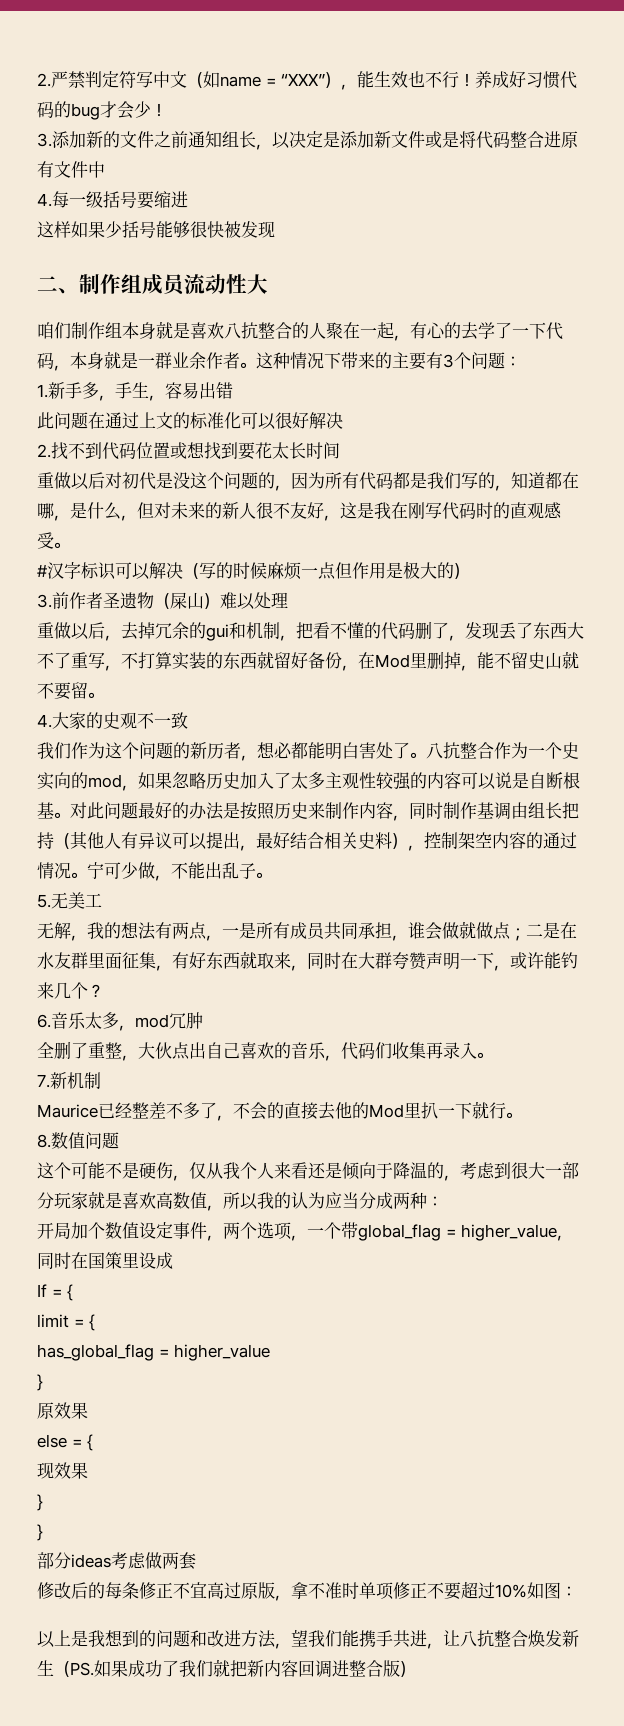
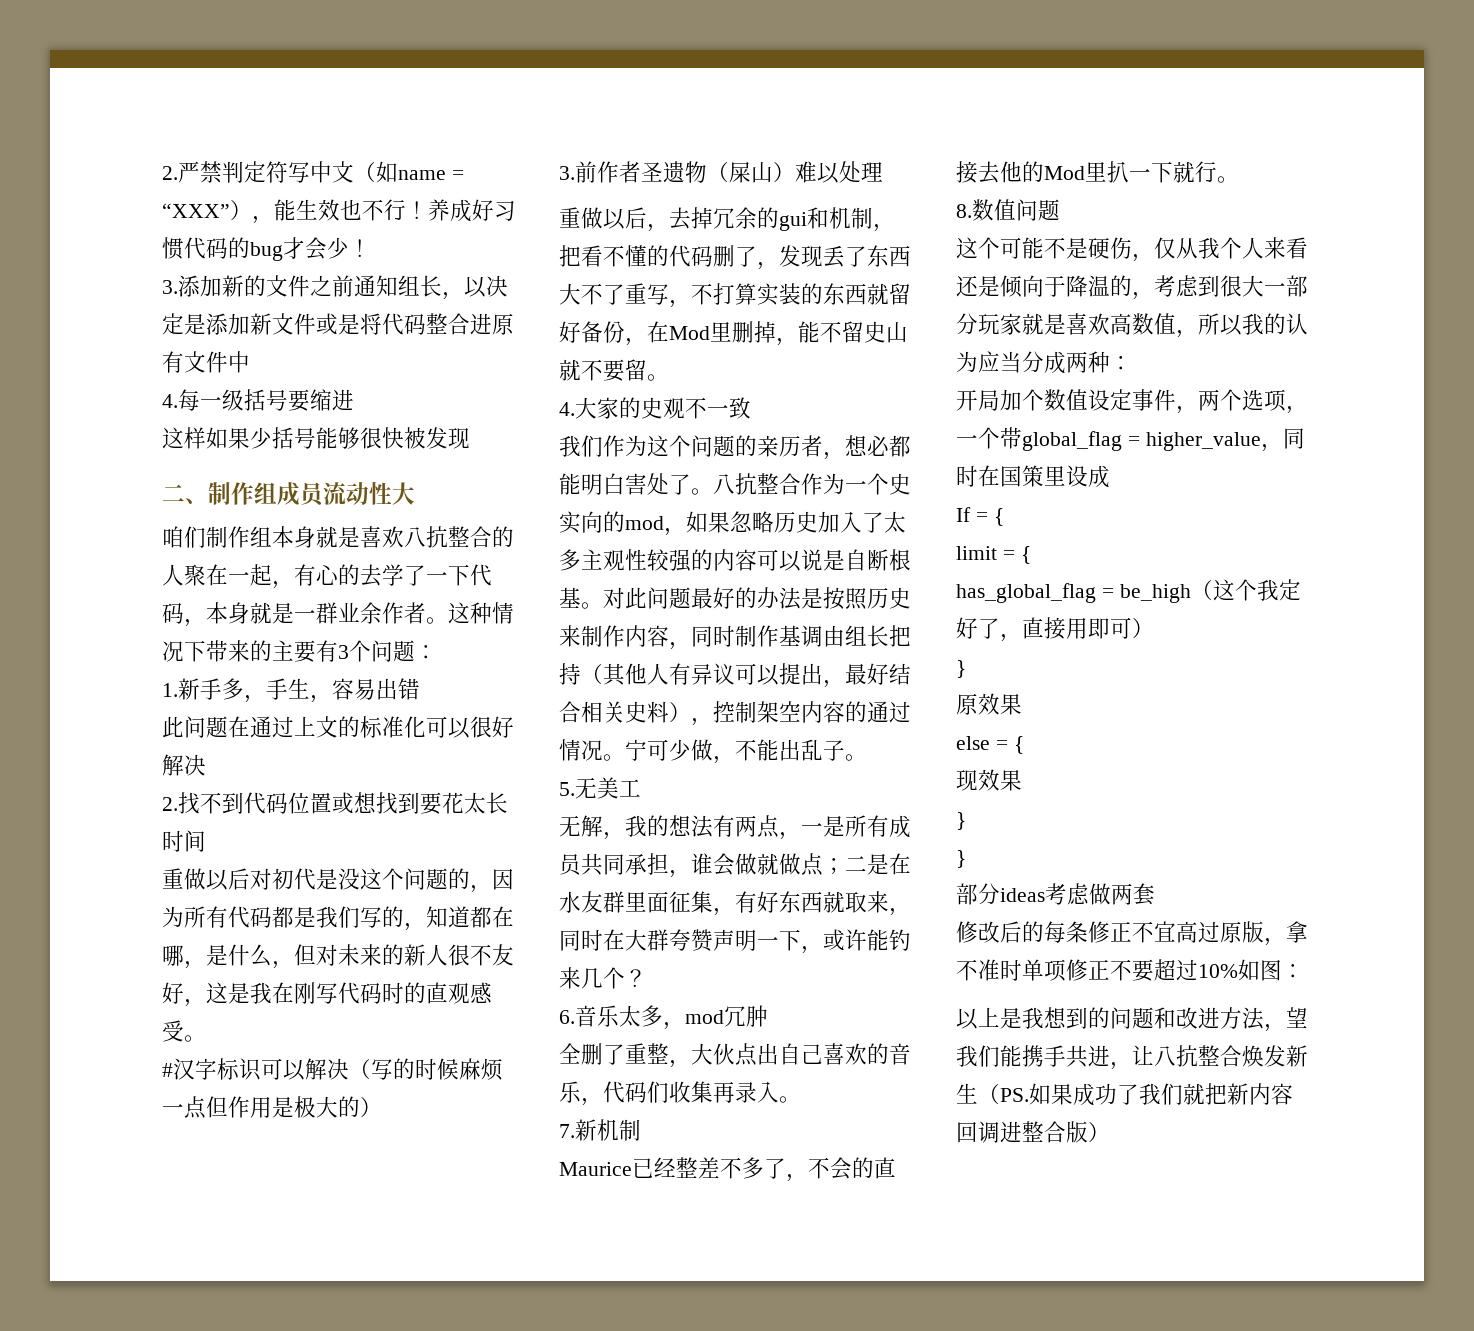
[190,742,207,759] 新 -> [757,435,779,457] 亲
[174,1344,271,1361] higher_value -> [1119,579,1301,603] [956,617,1154,642] be_high（这个我定好了，直接用即可）

